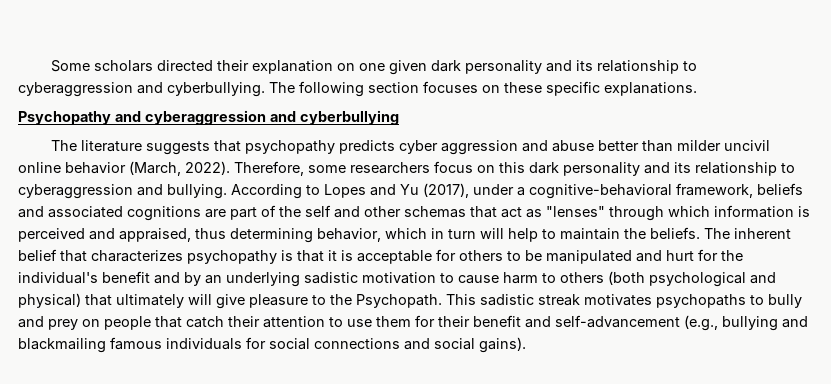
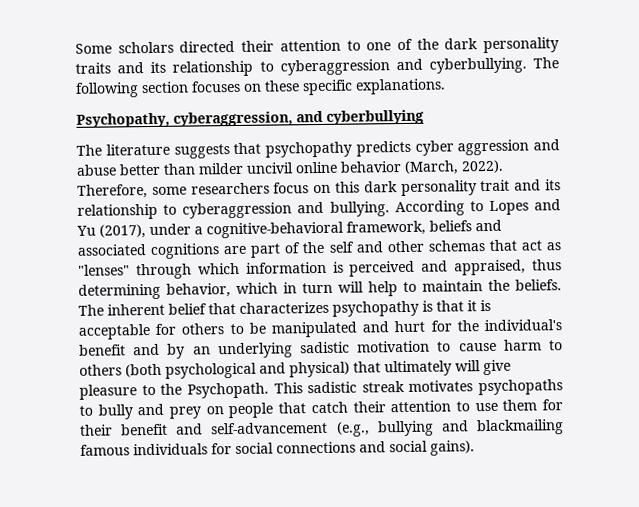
[252,60,543,75] explanation on one given dark personality -> [279,37,559,54] [75,62,111,74] attention to one of the dark personality traits
[18,110,266,125] Psychopathy and cyberaggression -> [76,111,293,128] Psychopathy, cyberaggression,
(640, 169) none -> [480,179,511,192] trait

